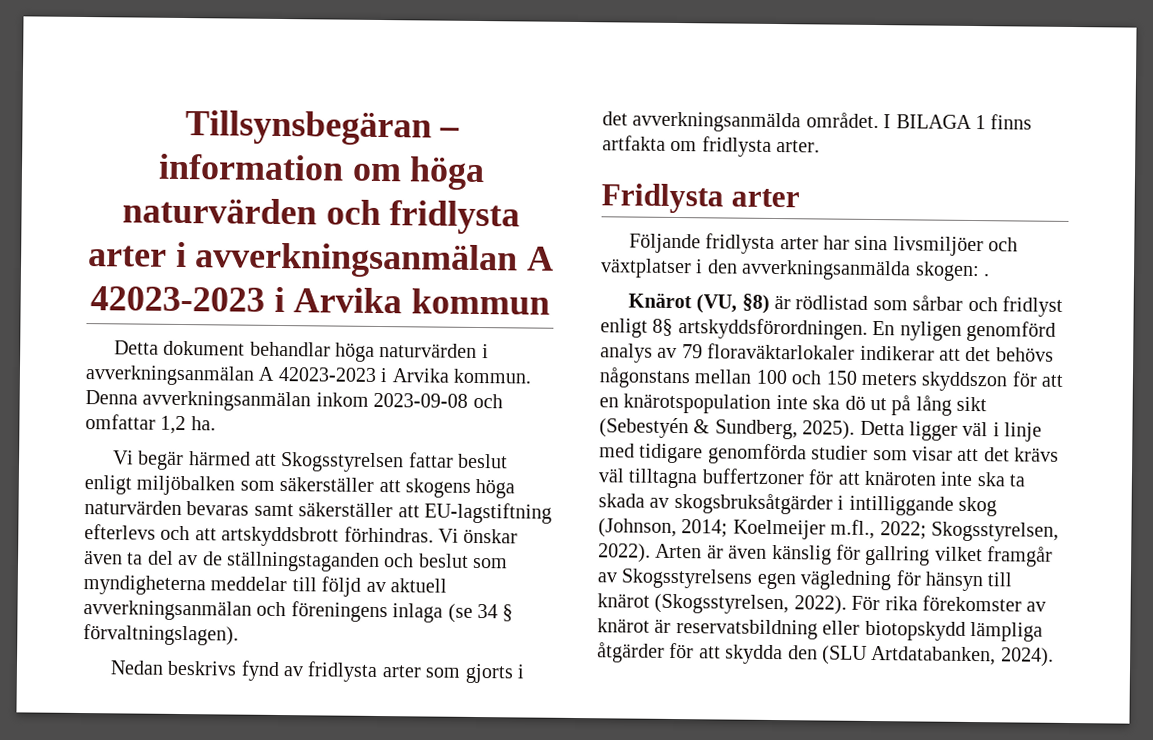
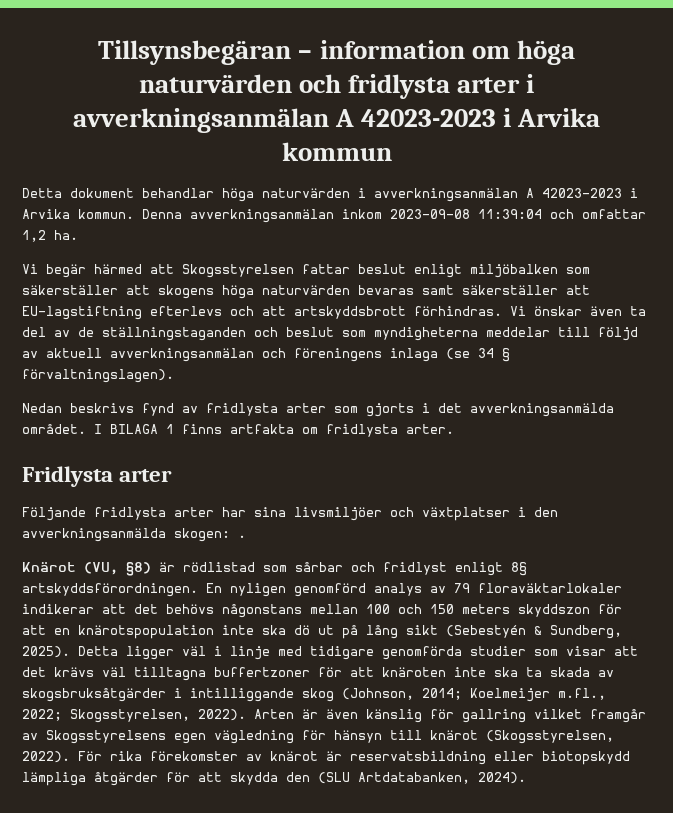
(469, 400) none -> [478,209,542,219] 11:39:04

